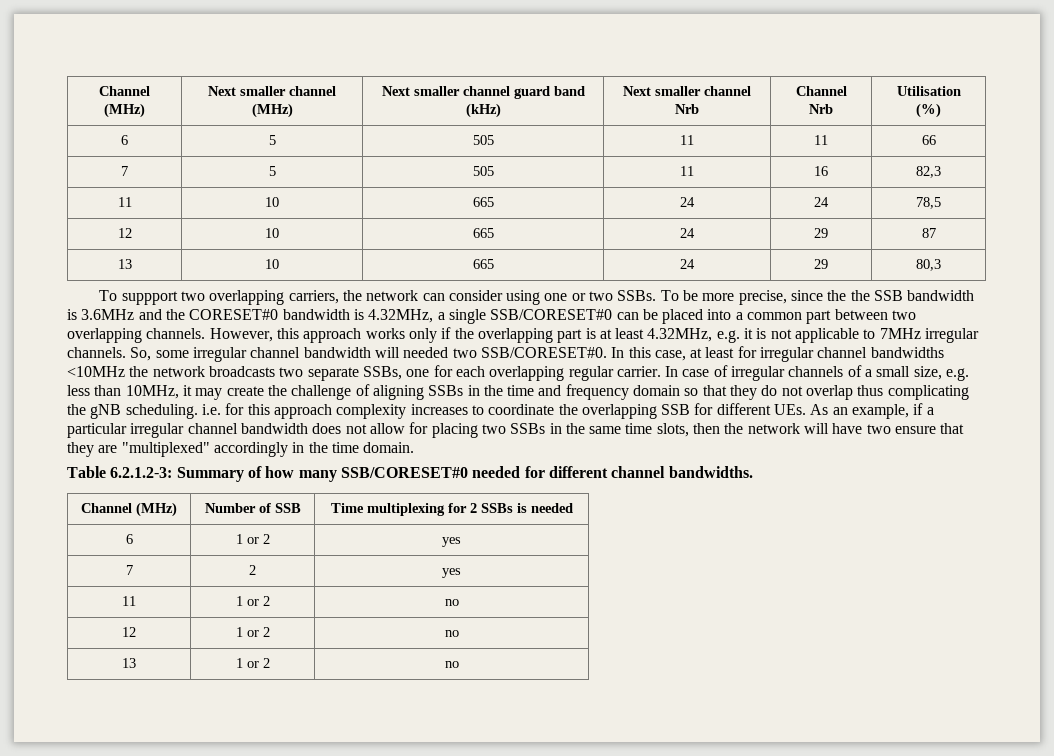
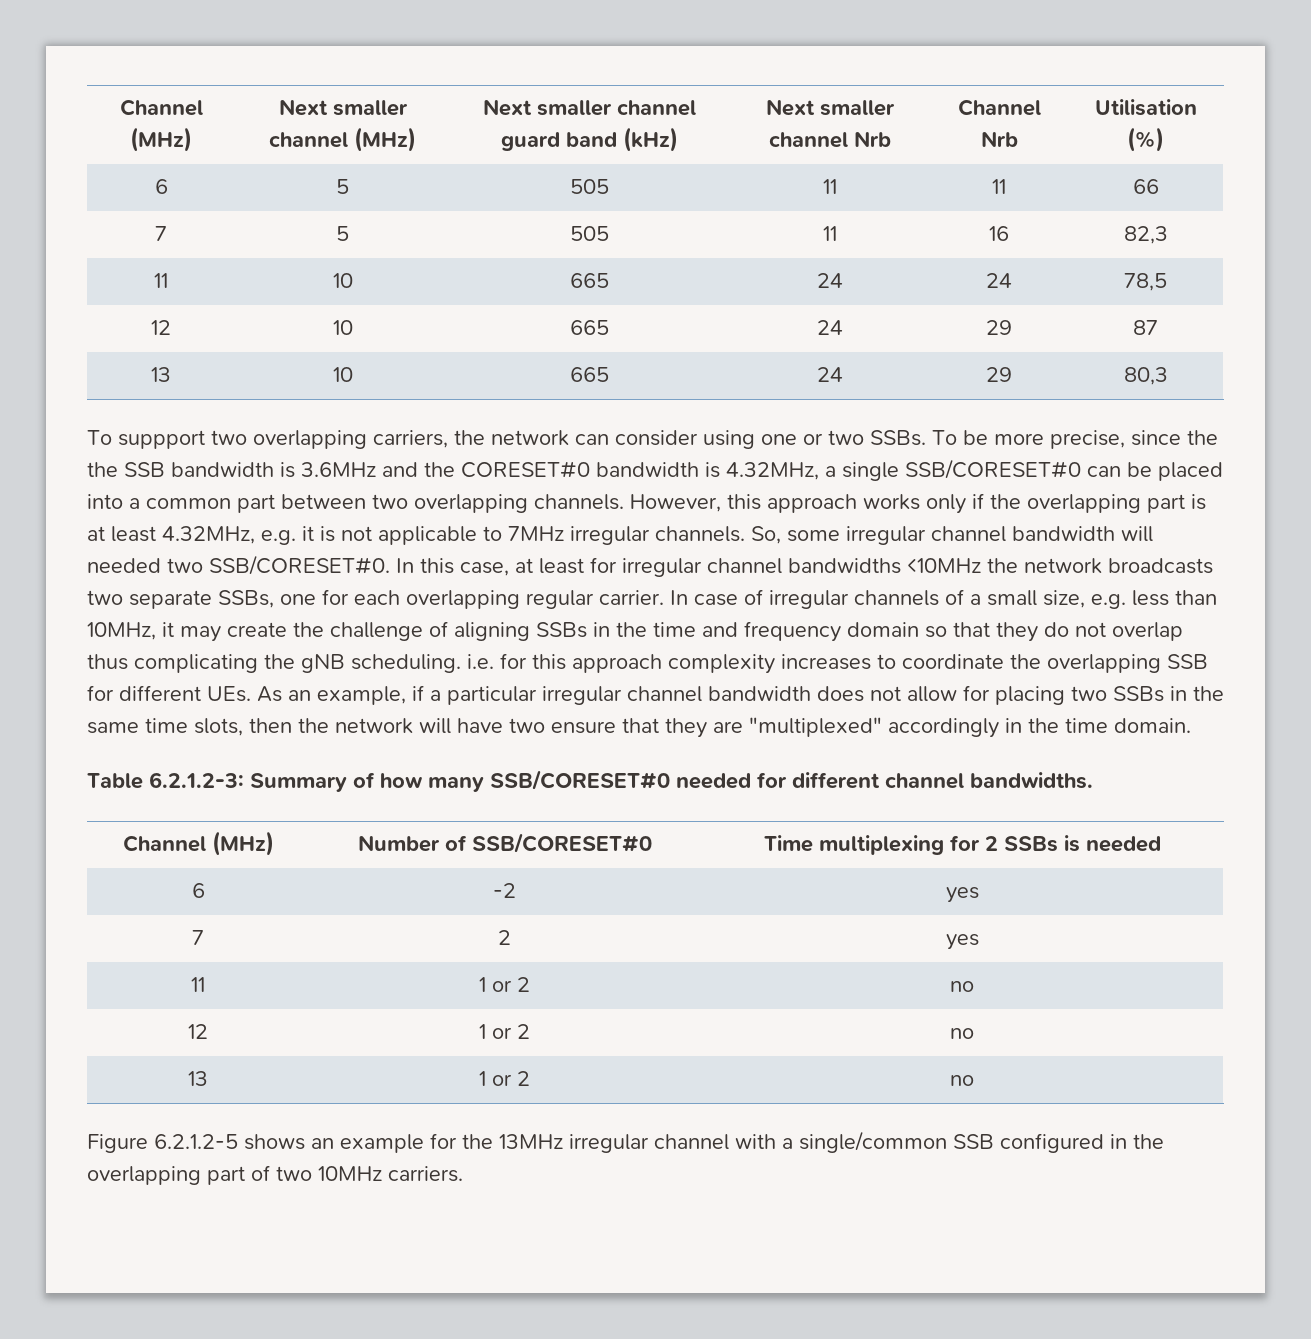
[274,503,301,513] SSB -> [471,833,652,853] SSB/CORESET#0
[235,534,270,544] 1 or 2 -> [493,883,516,898] -2
(459, 664) none -> [87,1131,1164,1153] [87,1165,463,1185] // Figure 6.2.1.2-5 shows an example for the 13MHz irregular channel with a single/common SSB configured in the overlapping part of two 10MHz carriers.

